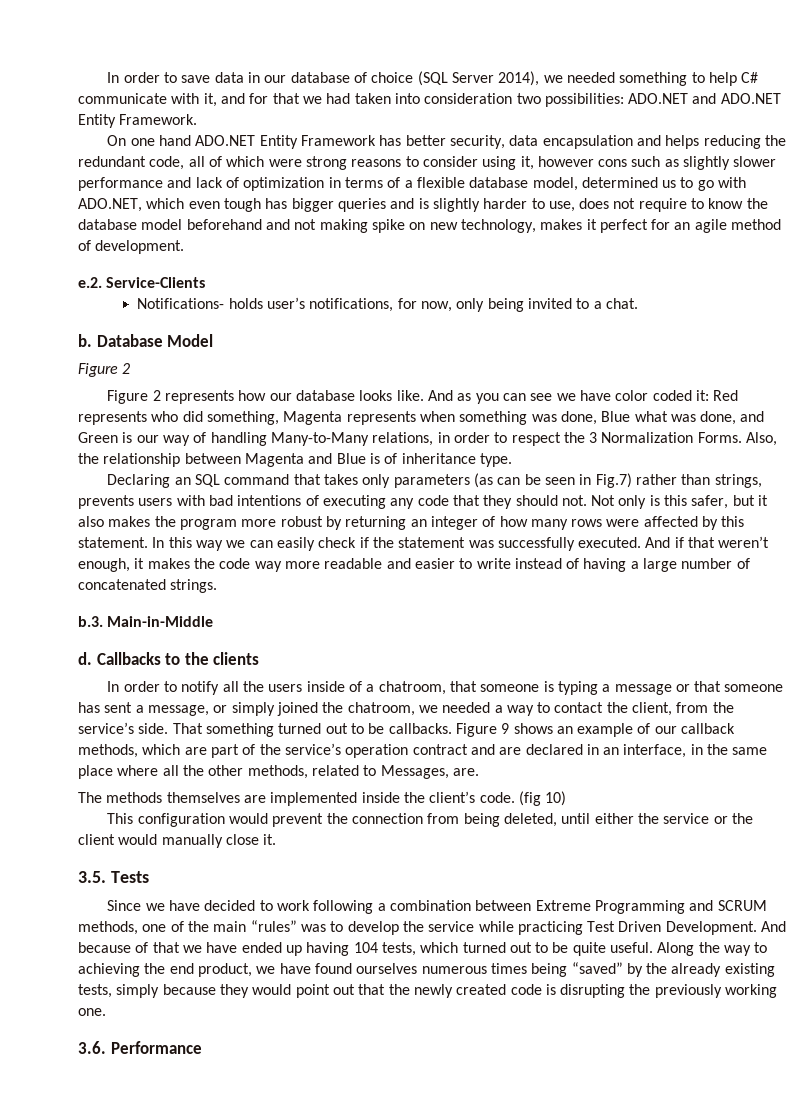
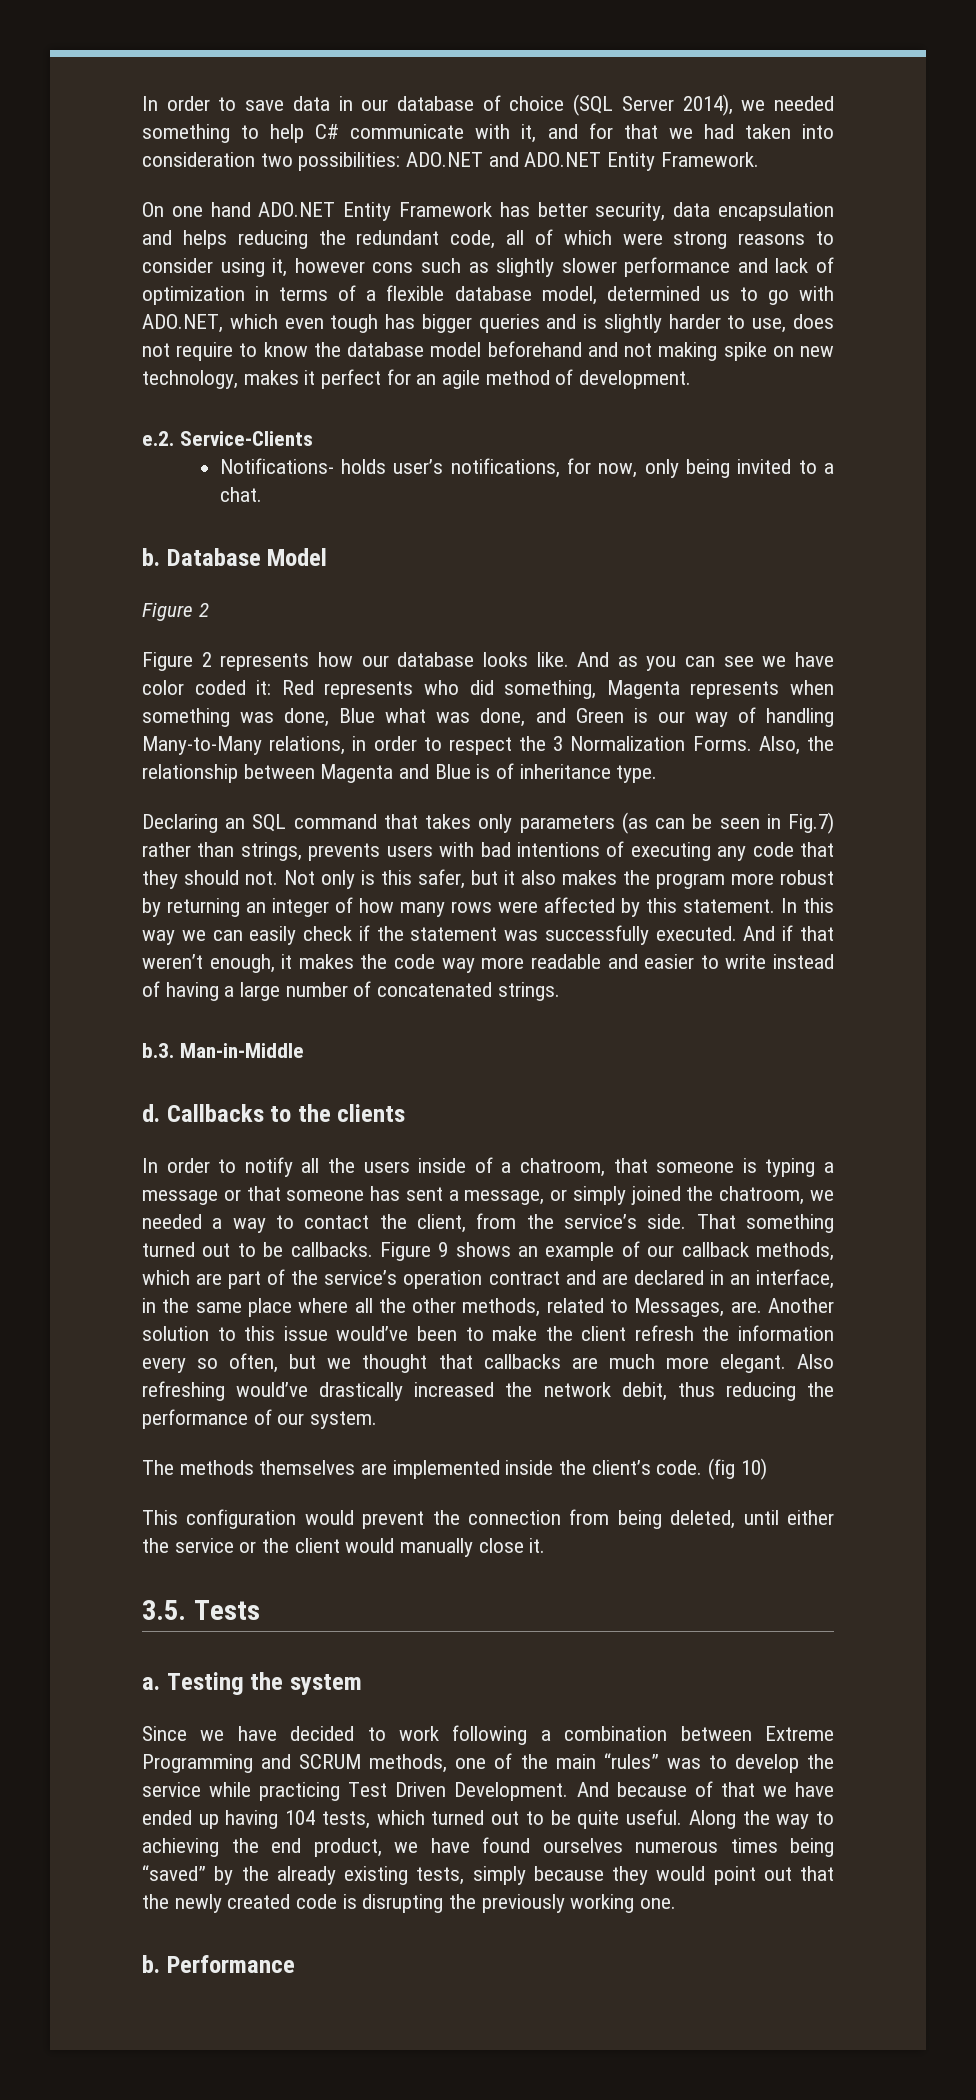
[107,616,214,627] Main-in-Middle -> [179,1043,304,1058] Man-in-Middle
(479, 772) none -> [768,1298,834,1313] [142,1325,834,1341] [142,1353,835,1373] [142,1381,834,1401] [142,1409,378,1429] Another solution to this issue would’ve been to make the client refresh the information every so often, but we thought that callbacks are much more elegant. Also refreshing would’ve drastically increased the network debit, thus reducing the performance of our system.
(149, 877) none -> [142,1672,362,1695] // a. Testing the system
[78,1041,106,1054] 3.6. -> [142,1955,160,1973] b.

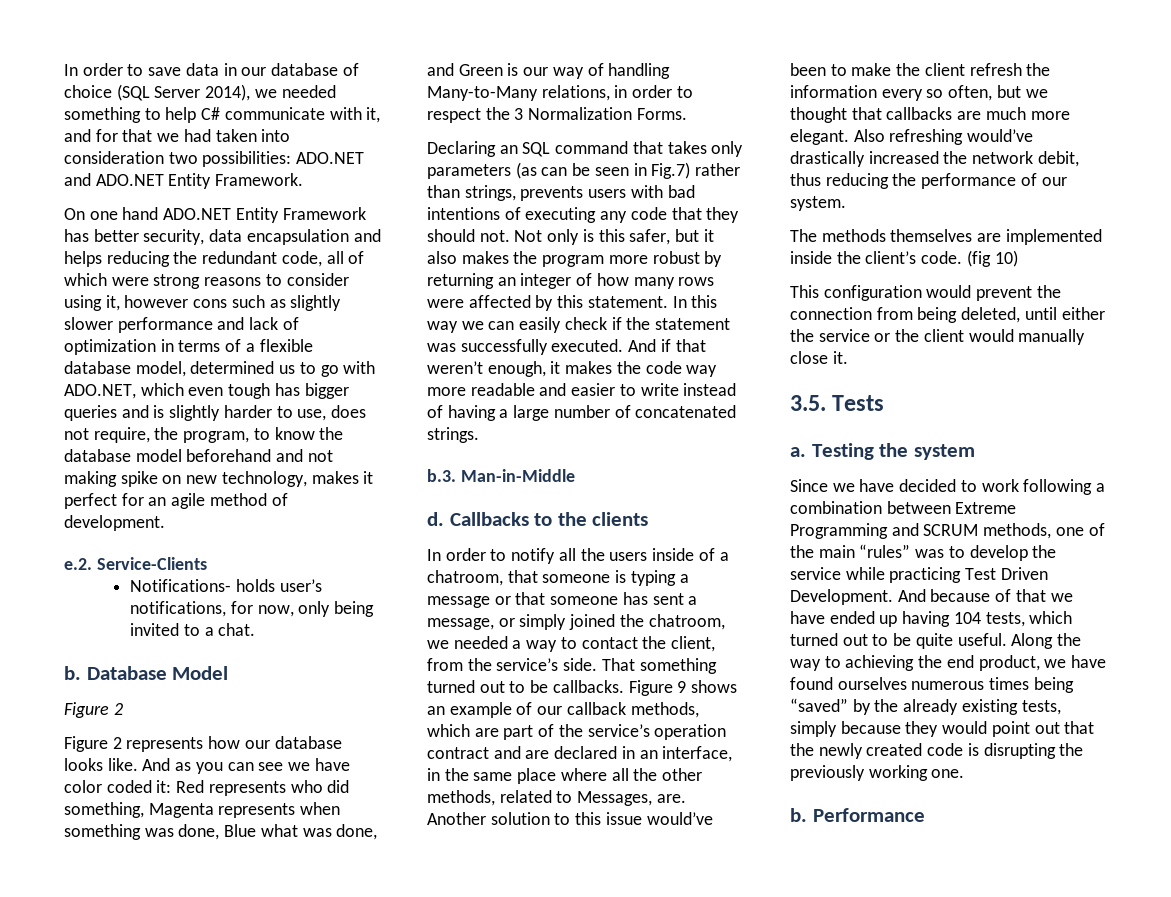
[176,342,234,361] require -> [93,427,250,443] require, the program,
[758,736,834,755] [142,763,658,783] Also, the relationship between Magenta and Blue is of inheritance type. -> (687, 114) none

